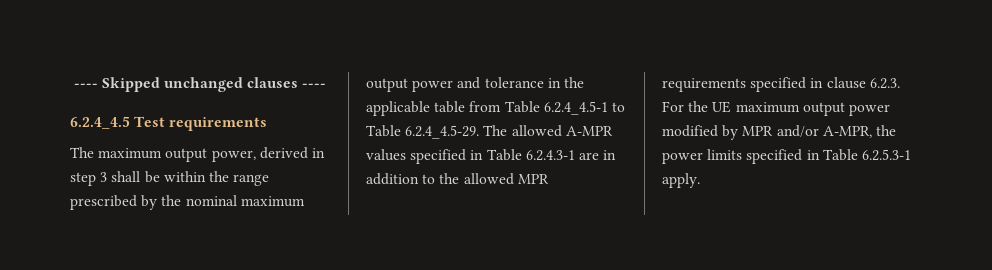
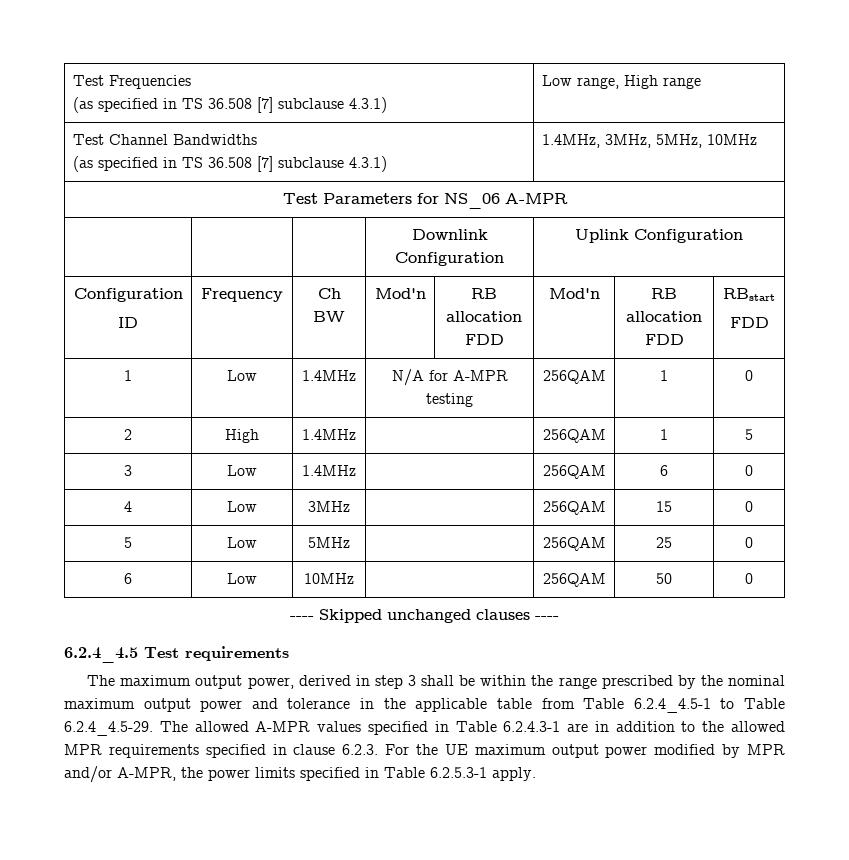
(73, 85) none -> [72,75,191,89] [72,97,387,113] [541,75,701,89] [72,134,257,145] [72,156,387,172] [541,134,757,148] [282,193,568,209] [411,229,488,240] [394,252,504,266] [575,229,743,243] [73,288,183,302] [118,317,138,328] [201,288,283,302] [317,288,341,299] [313,311,345,322] [374,288,426,299] [471,288,497,299] [446,311,522,322] [464,334,504,345] [548,288,600,299] [651,288,677,299] [626,311,702,322] [644,334,684,345] [723,288,775,301] [729,317,769,328] [124,370,132,381] [227,370,257,381] [302,370,356,381] [391,369,508,386] [425,393,473,407] [542,370,606,384] [660,370,668,381] [745,370,753,381] [124,429,132,440] [225,429,259,443] [302,429,356,440] [542,429,606,443] [660,429,668,440] [745,429,753,440] [124,465,132,476] [227,465,257,476] [302,465,356,476] [542,465,606,479] [660,465,668,476] [745,465,753,476] [124,501,132,512] [227,501,257,512] [308,501,350,512] [542,501,606,515] [656,501,672,512] [745,501,753,512] [124,537,132,548] [227,537,257,548] [308,537,350,548] [542,537,606,551] [656,537,672,548] [745,537,753,548] [124,573,132,584] [227,573,257,584] [304,573,354,584] [542,573,606,587] [656,573,672,584] [745,573,753,584] Test Frequencies // (as specified in TS 36.508 [7] subclause 4.3.1) | Low range, High range // Test Channel Bandwidths // (as specified in TS 36.508 [7] subclause 4.3.1) | 1.4MHz, 3MHz, 5MHz, 10MHz // Test Parameters for NS_06 A-MPR // | | | Downlink Configuration | Uplink Configuration // Configuration // ID | Frequency | Ch BW | Mod'n | RB allocation FDD | Mod'n | RB allocation FDD | RBstart // FDD // 1 | Low | 1.4MHz | N/A for A-MPR testing | 256QAM | 1 | 0 // 2 | High | 1.4MHz | | 256QAM | 1 | 5 // 3 | Low | 1.4MHz | | 256QAM | 6 | 0 // 4 | Low | 3MHz | | 256QAM | 15 | 0 // 5 | Low | 5MHz | | 256QAM | 25 | 0 // 6 | Low | 10MHz | | 256QAM | 50 | 0 //

